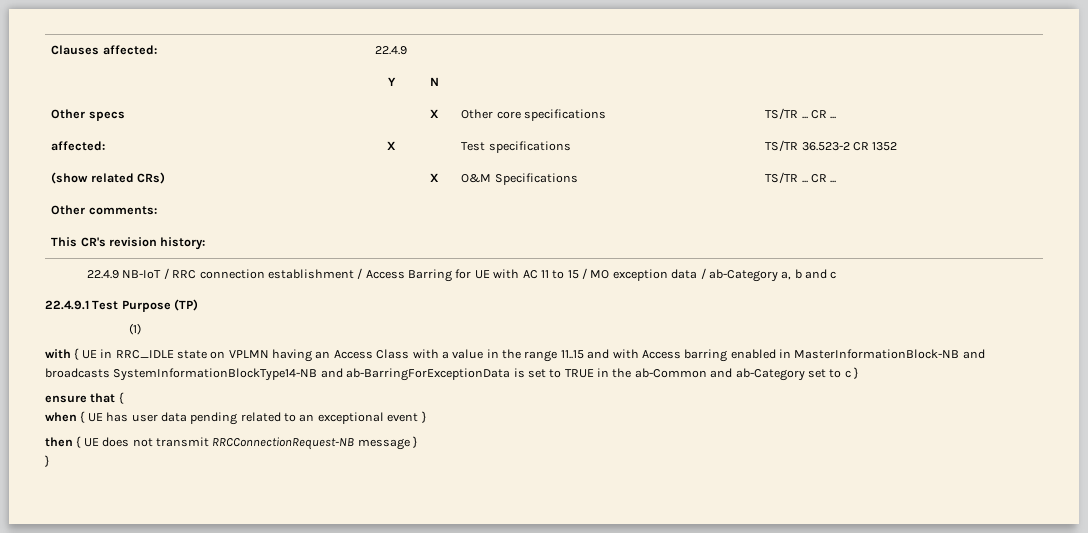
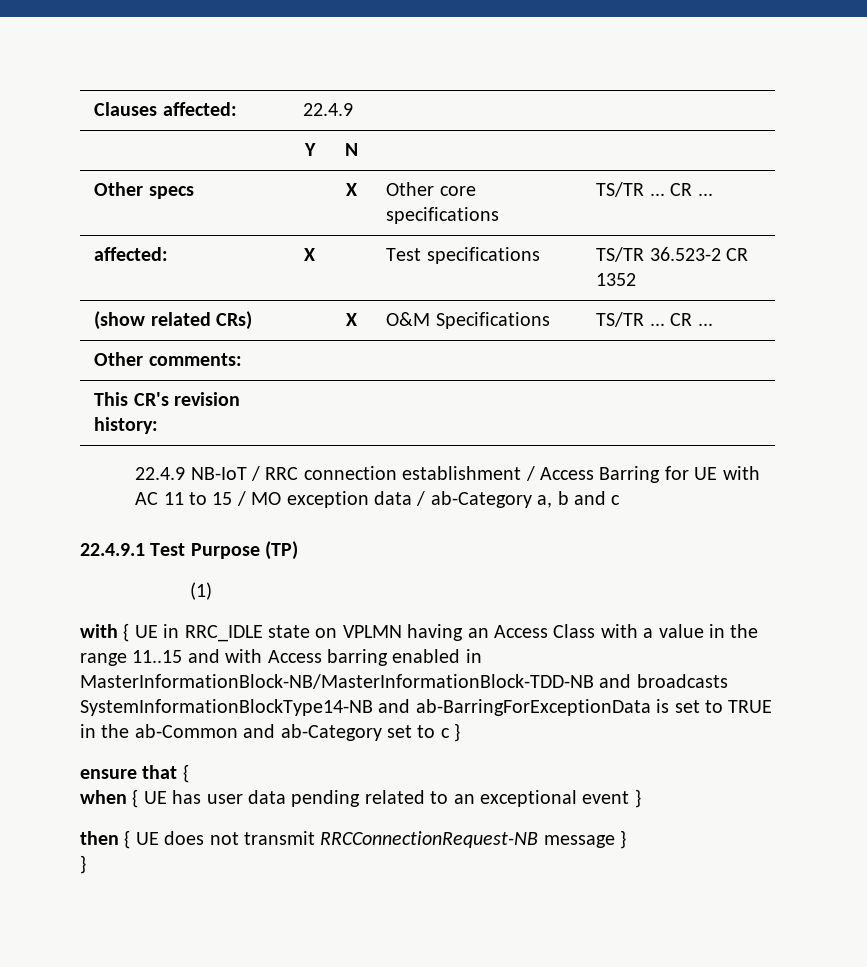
[794,349,960,359] MasterInformationBlock-NB -> [80,674,594,689] MasterInformationBlock-NB/MasterInformationBlock-TDD-NB

